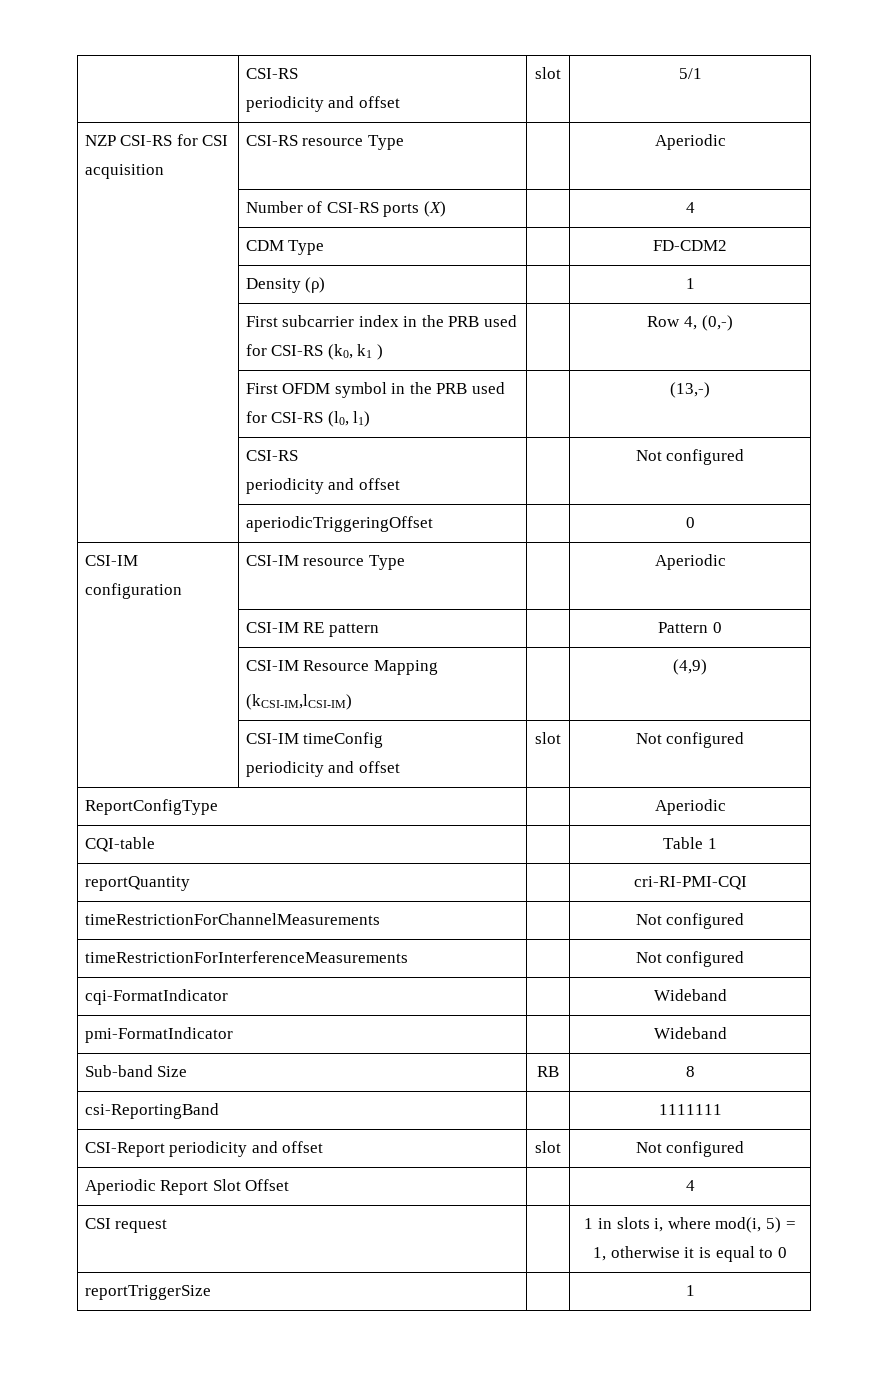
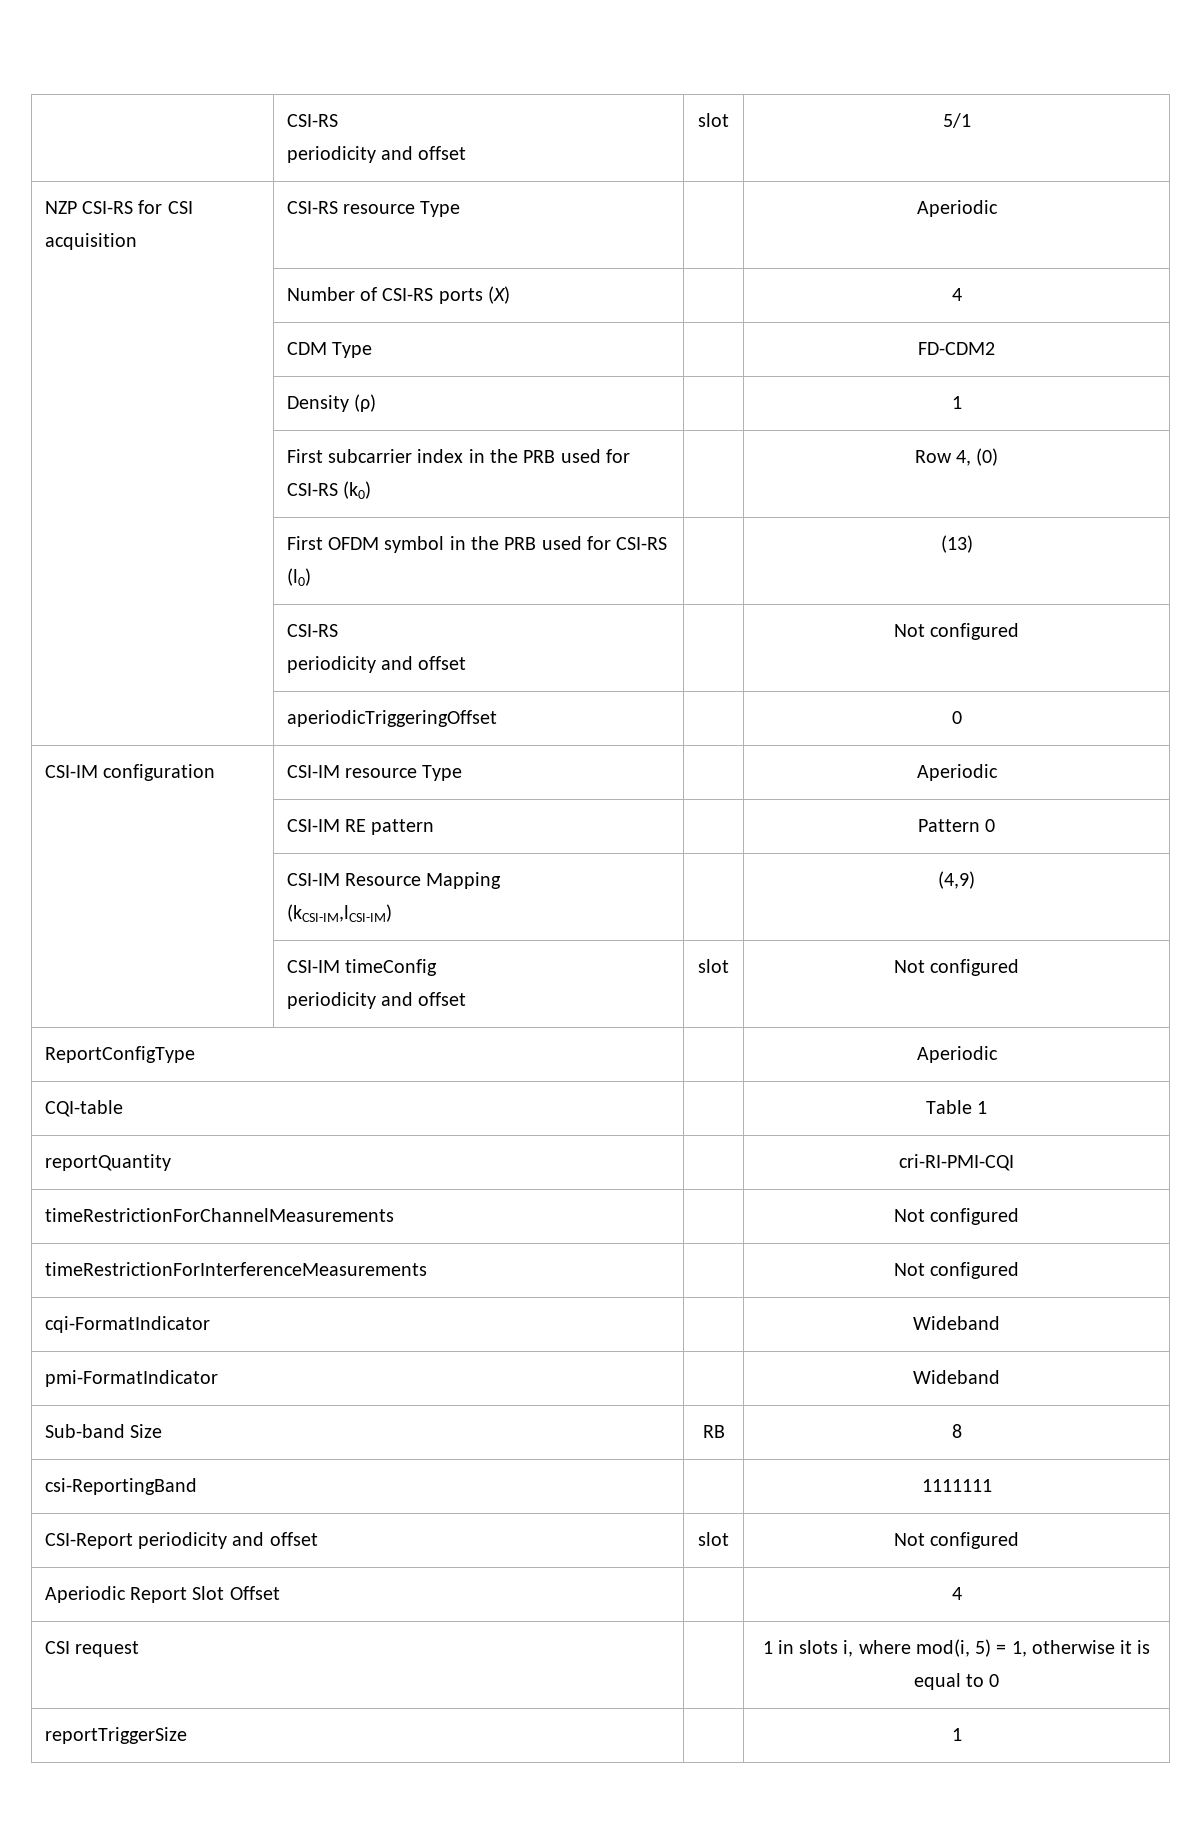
[327,344,383,360] (k0, k1 ) -> [343,481,372,499] (k0)
[701,315,733,331] (0,-) -> [976,448,999,466] (0)
[327,411,371,427] [670,382,710,398] (l0, l1) | | (13,-) -> [286,568,311,586] [940,535,973,553] (l0) | | (13)

